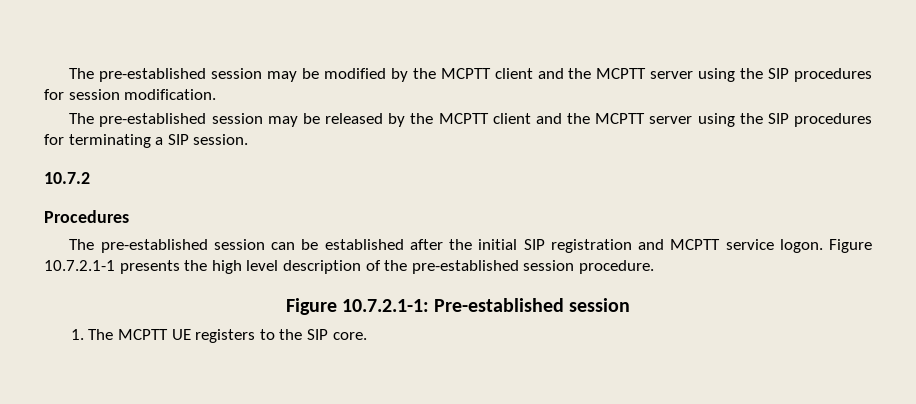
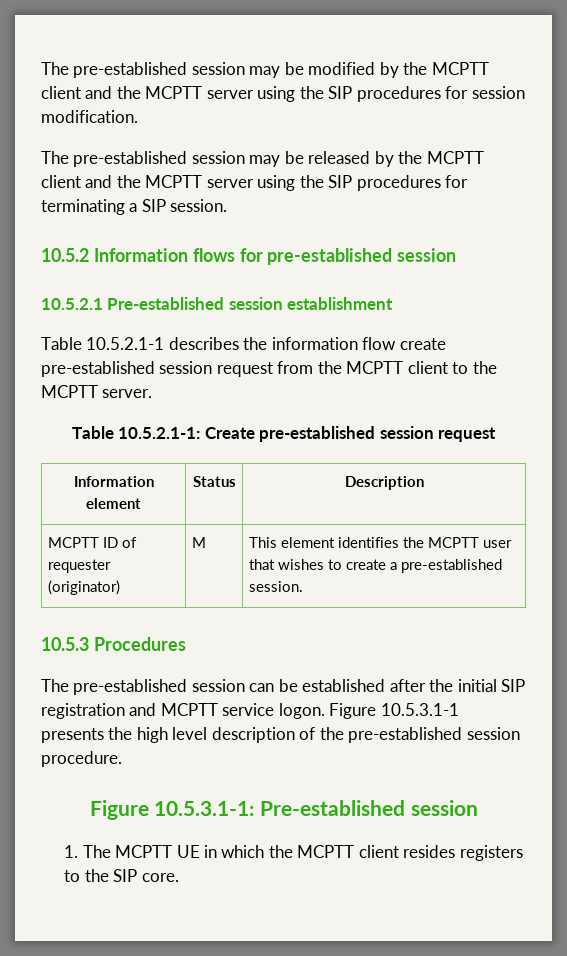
[44,172,90,184] 10.7.2 // -> [41,248,457,265] [41,297,394,310] [41,337,446,350] [41,361,497,377] [41,385,153,398] [71,426,497,442] [73,476,154,487] [86,498,141,509] [192,476,236,487] [344,476,424,490] [47,537,137,548] [47,559,111,573] [47,580,120,595] [191,537,206,548] [248,537,512,548] [248,559,502,573] [248,581,303,592] [41,637,89,651] 10.5.2 Information flows for pre-established session // 10.5.2.1 Pre-established session establishment // Table 10.5.2.1-1 describes the information flow create pre-established session request from the MCPTT client to the MCPTT server. // Table 10.5.2.1-1: Create pre-established session request // Information element | Status | Description // MCPTT ID of requester (originator) | M | This element identifies the MCPTT user that wishes to create a pre-established session. // 10.5.3
[44,260,115,271] 10.7.2.1-1 -> [380,703,459,716] 10.5.3.1-1
[341,299,429,312] 10.7.2.1-1: -> [154,801,255,816] 10.5.3.1-1:
(191, 334) none -> [203,845,456,858] in which the MCPTT client resides

